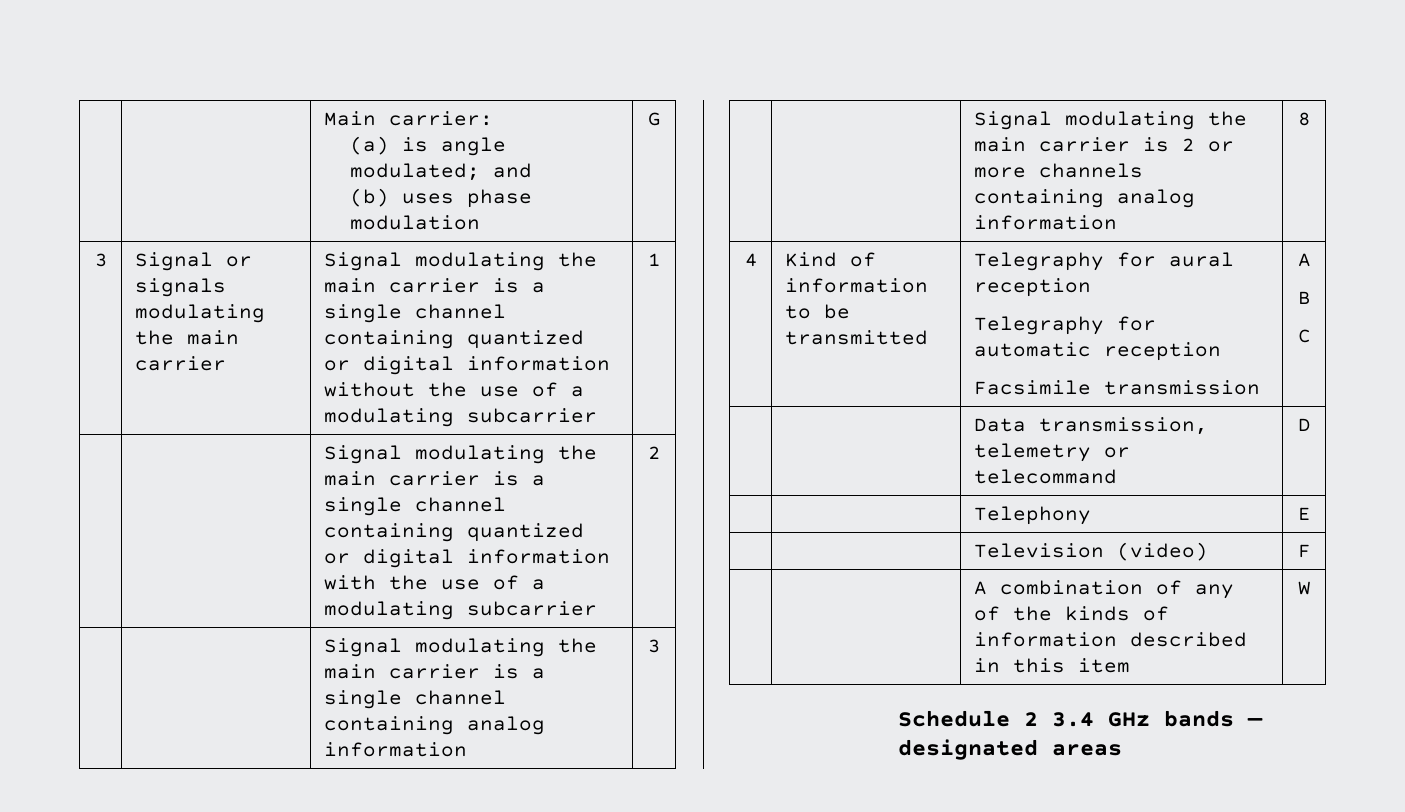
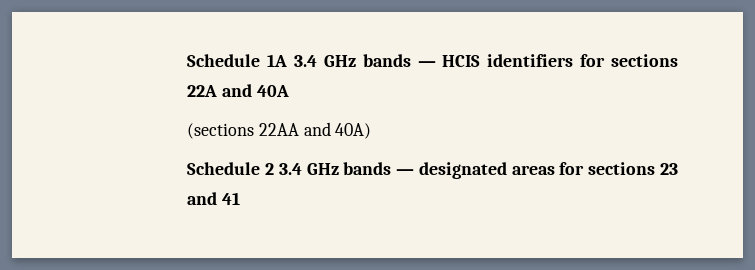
[324,111,494,126] [349,136,506,156] [349,163,532,181] [349,188,532,208] [349,215,480,230] [647,112,661,126] [94,253,108,267] [135,252,253,271] [135,278,227,297] [135,304,266,323] [135,330,240,345] [135,356,227,371] [324,252,598,271] [324,278,546,293] [324,304,507,323] [324,330,585,349] [324,356,611,375] [324,382,585,397] [324,408,598,427] [647,253,661,266] [324,445,598,464] [324,471,546,486] [324,497,507,516] [324,523,585,542] [324,549,611,568] [324,575,546,590] [324,601,598,620] [647,446,661,459] [324,638,598,657] [324,664,546,679] [324,690,507,709] [324,716,546,735] [324,742,468,757] [647,639,661,653] [974,111,1248,130] [974,137,1235,152] [974,163,1144,178] [974,189,1196,208] [974,215,1118,230] [1297,112,1311,126] [744,253,758,267] [785,252,877,267] [785,278,929,293] [785,304,851,319] [785,330,929,345] [974,252,1235,271] [974,278,1092,297] [974,316,1157,335] [974,342,1222,361] [974,380,1261,395] [1297,253,1311,267] [1297,291,1311,304] [1297,329,1311,343] [974,417,1209,435] [974,443,1131,462] [974,469,1118,484] [1297,418,1311,431] [974,506,1092,525] [1297,507,1311,520] [974,542,1209,561] [1297,544,1311,558] [974,580,1235,599] [974,606,1170,621] [974,632,1248,647] [974,658,1131,673] [1297,581,1311,595] | | Main carrier: // (a) is angle modulated; and // (b) uses phase modulation | G // 3 | Signal or signals modulating the main carrier | Signal modulating the main carrier is a single channel containing quantized or digital information without the use of a modulating subcarrier | 1 // | | Signal modulating the main carrier is a single channel containing quantized or digital information with the use of a modulating subcarrier | 2 // | | Signal modulating the main carrier is a single channel containing analog information | 3 // | | Signal modulating the main carrier is 2 or more channels containing analog information | 8 // 4 | Kind of information to be transmitted | Telegraphy for aural reception // Telegraphy for automatic reception // Facsimile transmission | A // B // C // | | Data transmission, telemetry or telecommand | D // | | Telephony | E // | | Television (video) | F // | | A combination of any of the kinds of information described in this item | W -> [187,54,678,67] [187,84,289,97] [187,122,372,139] Schedule 1A 3.4 GHz bands — HCIS identifiers for sections 22A and 40A // (sections 22AA and 40A)
(1122, 750) none -> [559,162,678,175] [187,192,241,205] for sections 23 and 41

